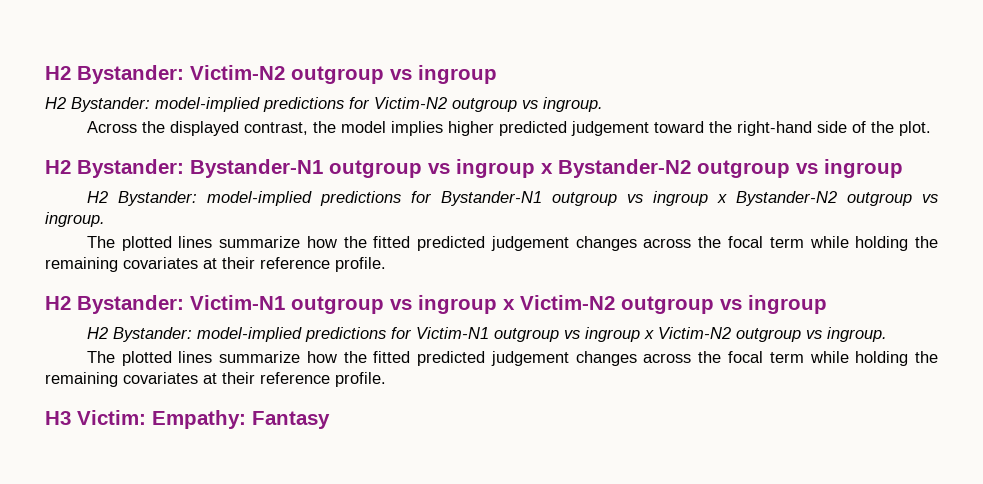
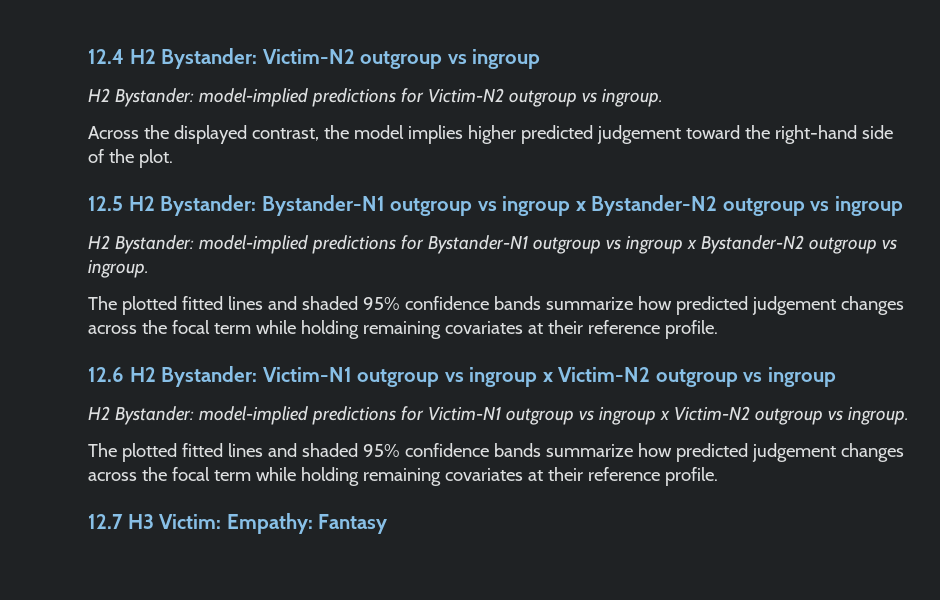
(45, 73) none -> [88,49,124,64] 12.4
(931, 128) none -> [88,196,123,211] 12.5
[178,236,938,251] [45,257,386,272] lines summarize how the fitted predicted judgement changes across the focal term while holding the remaining covariates at their reference profile. // -> [181,296,904,315] [88,320,718,339] [88,367,124,382] fitted lines and shaded 95% confidence bands summarize how predicted judgement changes across the focal term while holding remaining covariates at their reference profile. // 12.6
[178,351,938,366] [45,372,386,387] lines summarize how the fitted predicted judgement changes across the focal term while holding the remaining covariates at their reference profile. // -> [181,443,904,462] [88,467,718,486] [88,514,123,529] fitted lines and shaded 95% confidence bands summarize how predicted judgement changes across the focal term while holding remaining covariates at their reference profile. // 12.7

